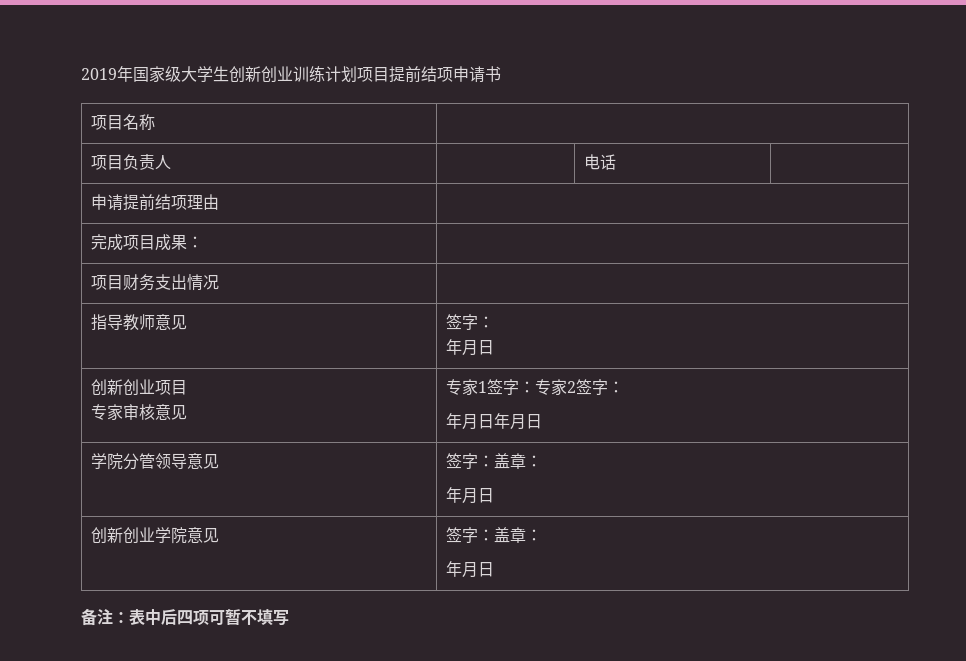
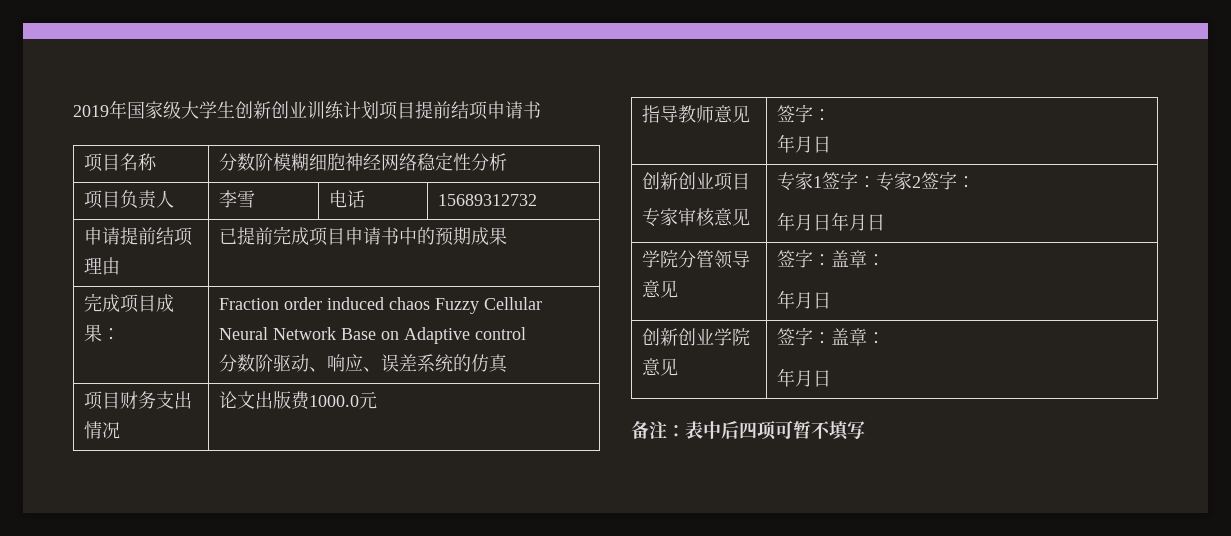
(155, 122) none -> [219,152,508,171] 分数阶模糊细胞神经网络稳定性分析
(171, 162) none -> [219,190,256,208] 李雪
(616, 162) none -> [438,194,538,206] 15689312732
[90,234,203,251] // 完成项目成果： | -> [219,226,508,246] [84,293,175,313] [84,324,121,342] [219,297,543,314] [219,327,527,344] [219,354,509,373] 已提前完成项目申请书中的预期成果 // 完成项目成果： | Fraction order induced chaos Fuzzy Cellular Neural Network Base on Adaptive control // 分数阶驱动、响应、误差系统的仿真
(219, 282) none -> [219,391,378,410] 论文出版费1000.0元

